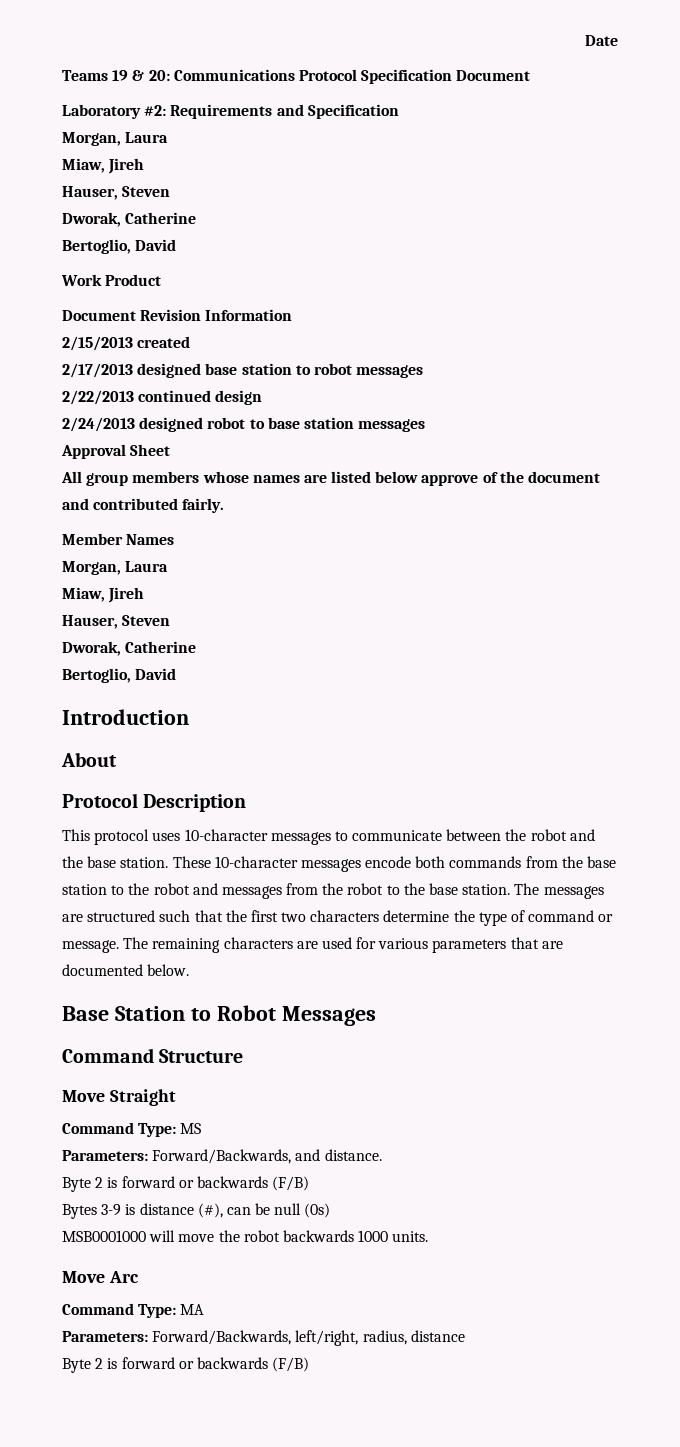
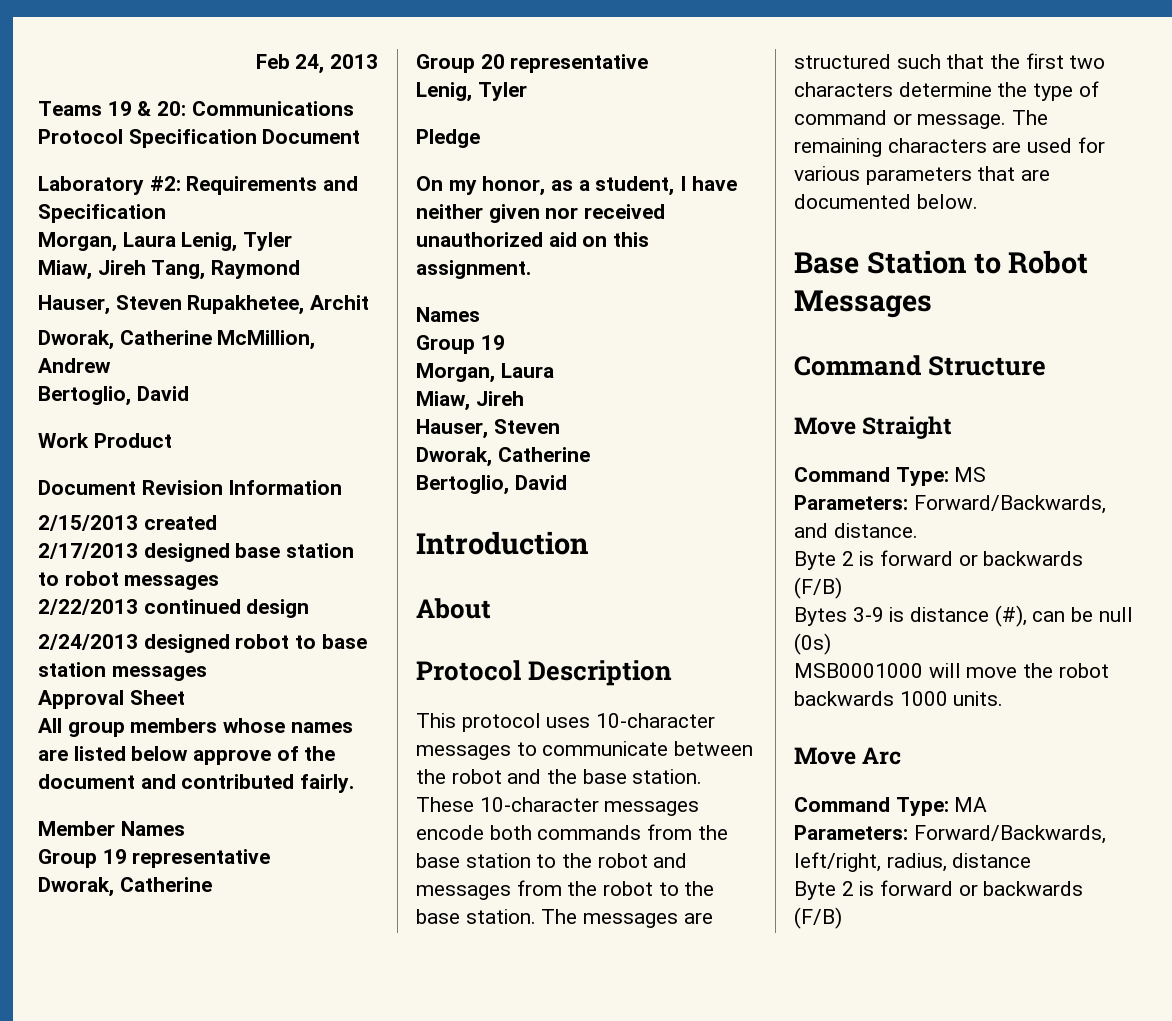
[585,35,618,46] Date -> [255,54,378,74] Feb 24, 2013
[62,158,145,174] [62,186,171,200] [62,212,197,227] // Miaw, Jireh // Hauser, Steven // Dworak, Catherine -> [181,232,293,252] [38,260,301,280] [38,295,370,315] [38,330,316,350] [38,358,111,373] Lenig, Tyler // Miaw, Jireh Tang, Raymond // Hauser, Steven Rupakhetee, Archit // Dworak, Catherine McMillion, Andrew
(175, 539) none -> [38,849,271,868] [38,877,212,897] [416,54,649,73] [416,82,527,102] [416,129,480,148] [416,176,737,196] [416,204,666,223] [416,232,650,247] [416,260,531,279] [416,307,480,322] [416,335,505,354] // Group 19 representative // Dworak, Catherine // Group 20 representative // Lenig, Tyler // Pledge // On my honor, as a student, I have neither given nor received unauthorized aid on this assignment. // Names // Group 19

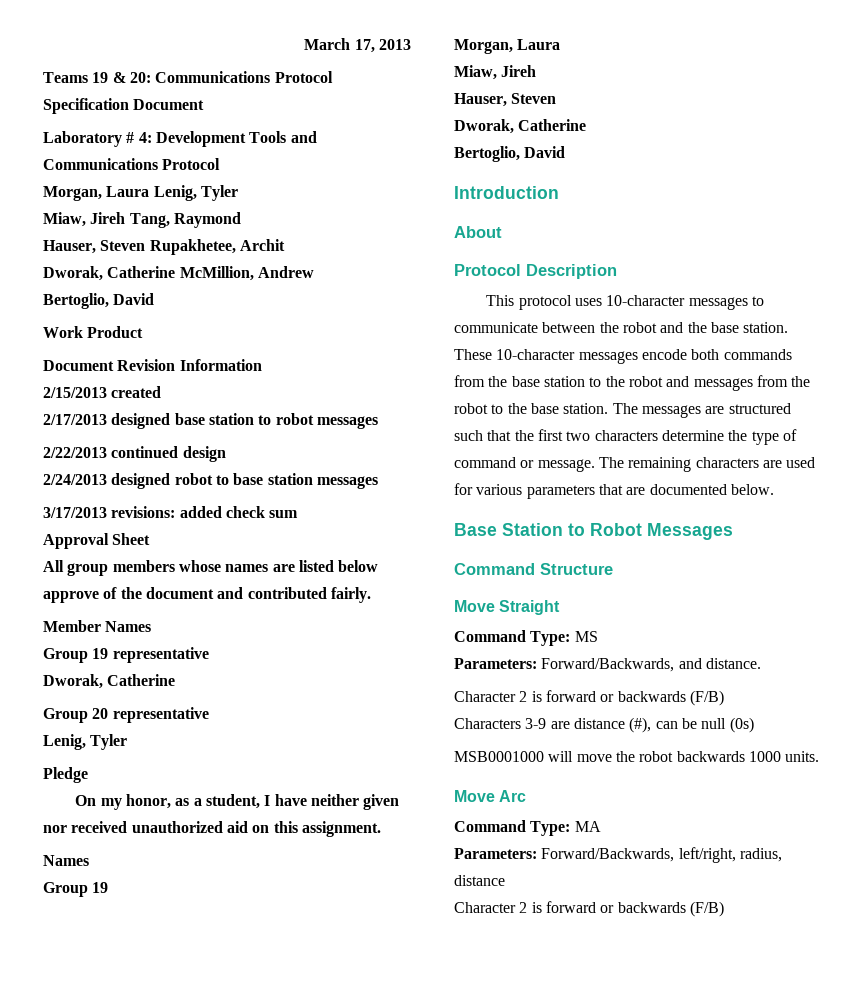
[255,54,325,74] Feb 24, -> [304,38,375,53] March 17,
[149,176,359,195] [38,204,166,223] #2: Requirements and Specification -> [126,131,317,147] [43,158,221,170] # 4: Development Tools and Communications Protocol
(207, 673) none -> [43,506,299,518] // 3/17/2013 revisions: added check sum
[794,551,836,570] Byte -> [454,691,516,702] Character
[794,607,905,626] Bytes 3-9 is -> [454,718,570,729] Characters 3-9 are
[794,881,836,900] Byte -> [454,902,516,913] Character

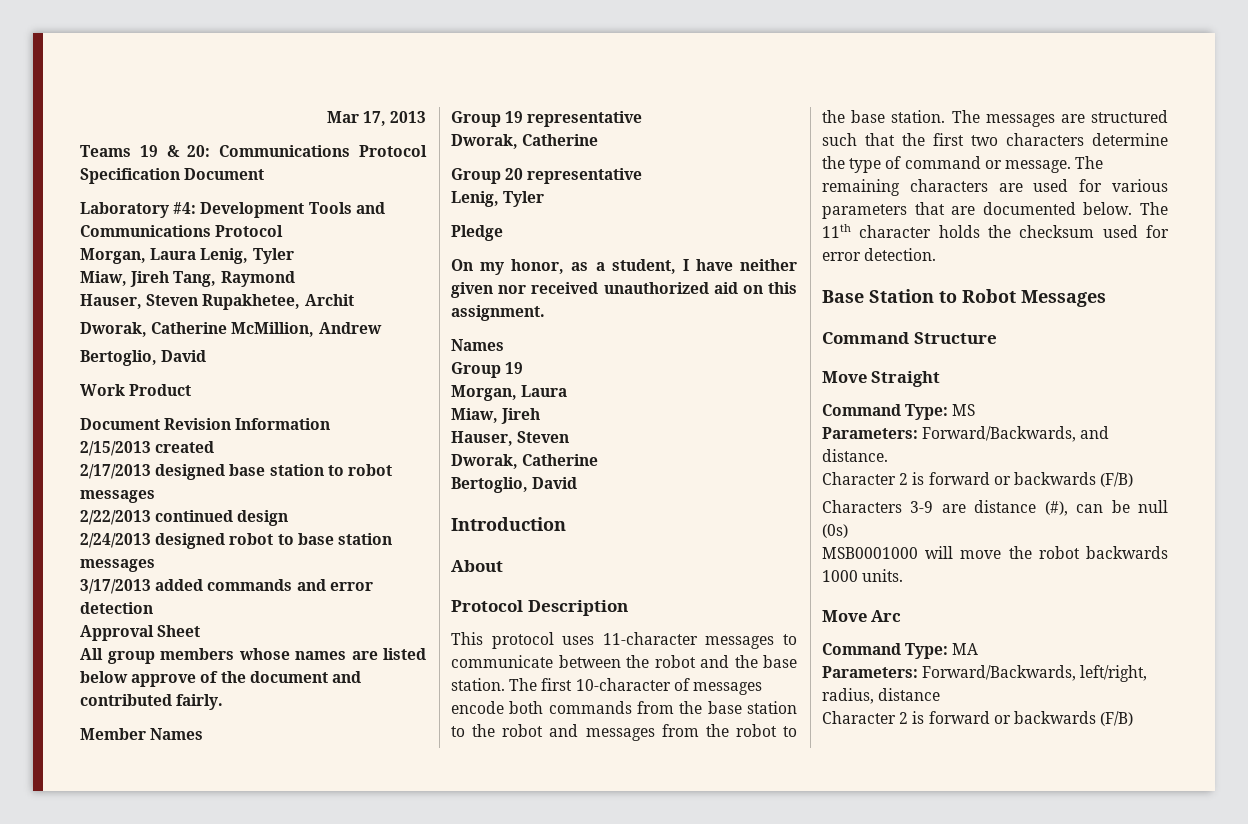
[304,38,351,50] March -> [326,111,359,123] Mar
[126,132,152,143] # 4: -> [173,202,197,214] #4:
[111,506,299,518] revisions: added check sum -> [155,579,373,591] [80,602,153,614] added commands and error detection
[606,295,686,306] 10-character -> [602,632,698,645] 11-character
[454,349,576,360] These 10-character -> [509,678,690,691] The first 10-character of
(774, 489) none -> [1140,202,1168,215] [822,224,1169,238] [822,248,937,261] The 11th character holds the checksum used for error detection.

